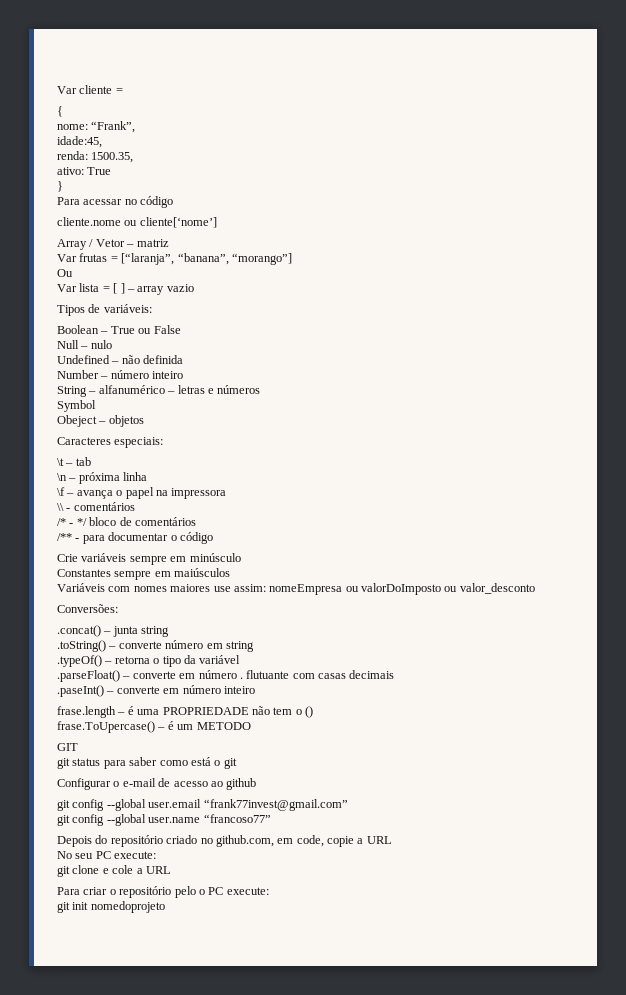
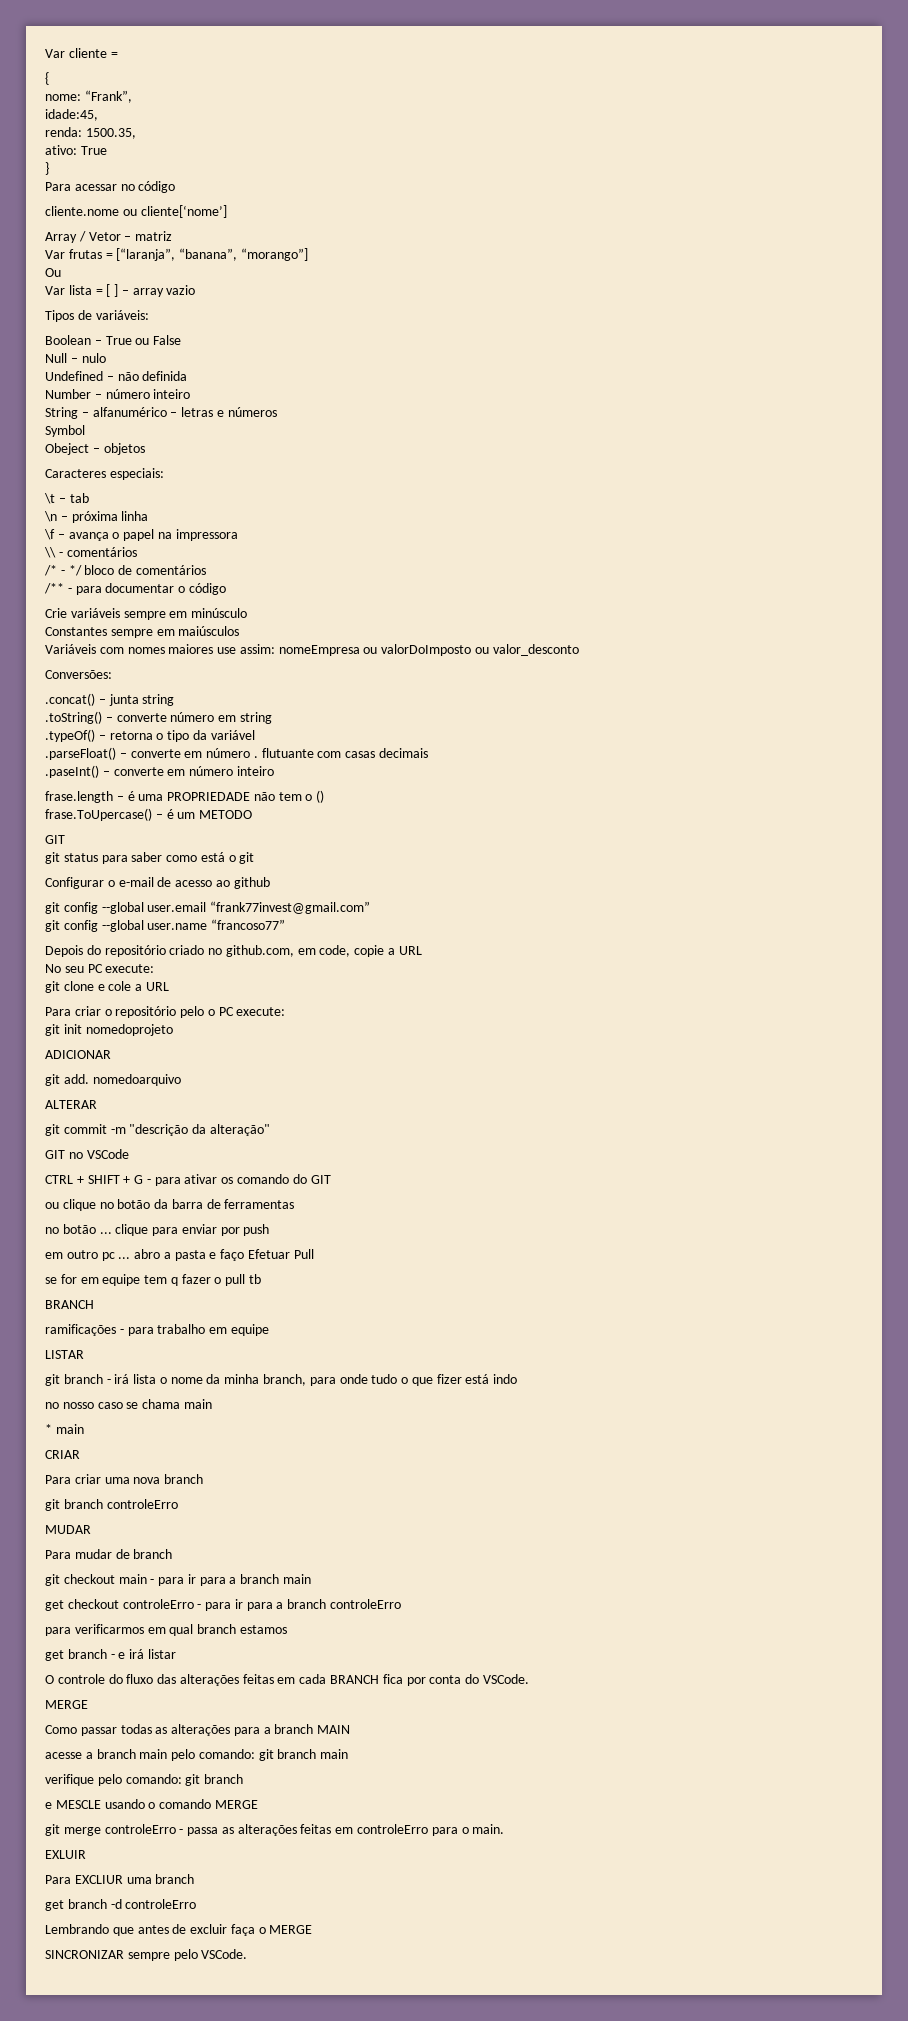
(165, 907) none -> [45,1050,111,1059] [45,1074,181,1086] [45,1100,97,1109] [45,1124,270,1136] [45,1149,129,1159] [45,1174,331,1186] [45,1199,295,1211] [45,1224,270,1236] [45,1249,314,1261] [45,1274,262,1286] [45,1300,94,1309] [45,1324,269,1336] [45,1350,84,1359] [45,1374,518,1386] [45,1399,212,1409] [45,1424,84,1434] [45,1450,80,1459] [45,1474,204,1484] [45,1499,178,1511] [45,1525,91,1534] [45,1549,173,1559] [45,1574,312,1586] [45,1599,402,1611] [45,1624,287,1636] [45,1649,176,1661] [45,1674,529,1686] [45,1700,88,1709] [45,1724,351,1736] [45,1749,349,1761] [45,1774,244,1786] [45,1799,258,1809] [45,1824,505,1836] [45,1850,86,1859] [45,1874,195,1884] [45,1899,197,1911] [45,1924,313,1936] [45,1949,248,1961] // ADICIONAR // git add. nomedoarquivo // ALTERAR // git commit -m "descrição da alteração" // GIT no VSCode // CTRL + SHIFT + G - para ativar os comando do GIT // ou clique no botão da barra de ferramentas // no botão ... clique para enviar por push // em outro pc ... abro a pasta e faço Efetuar Pull // se for em equipe tem q fazer o pull tb // BRANCH // ramificações - para trabalho em equipe // LISTAR // git branch - irá lista o nome da minha branch, para onde tudo o que fizer está indo // no nosso caso se chama main // * main // CRIAR // Para criar uma nova branch // git branch controleErro // MUDAR // Para mudar de branch // git checkout main - para ir para a branch main // get checkout controleErro - para ir para a branch controleErro // para verificarmos em qual branch estamos // get branch - e irá listar // O controle do fluxo das alterações feitas em cada BRANCH fica por conta do VSCode. // MERGE // Como passar todas as alterações para a branch MAIN // acesse a branch main pelo comando: git branch main // verifique pelo comando: git branch // e MESCLE usando o comando MERGE // git merge controleErro - passa as alterações feitas em controleErro para o main. // EXLUIR // Para EXCLIUR uma branch // get branch -d controleErro // Lembrando que antes de excluir faça o MERGE // SINCRONIZAR sempre pelo VSCode.

